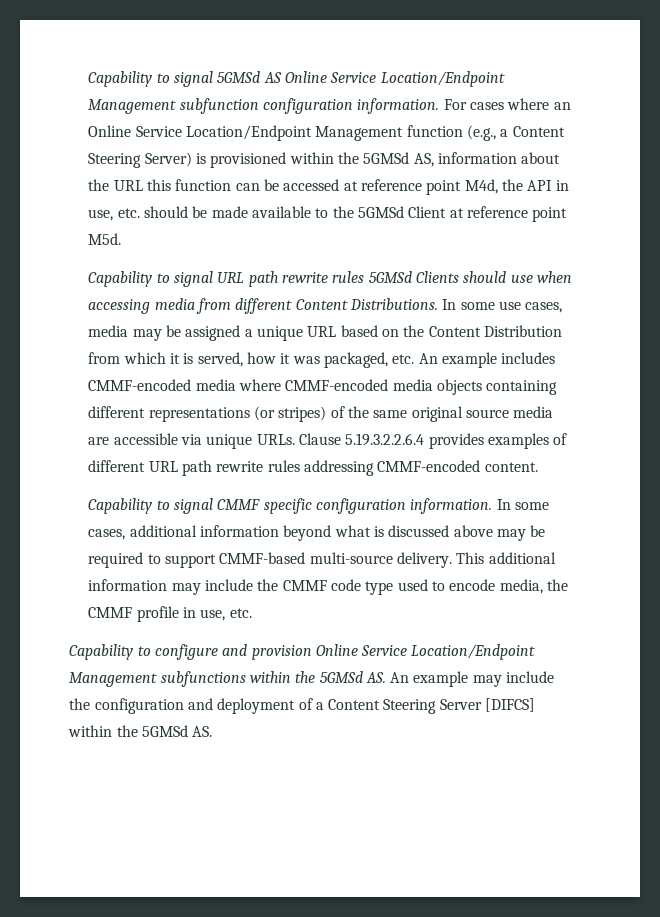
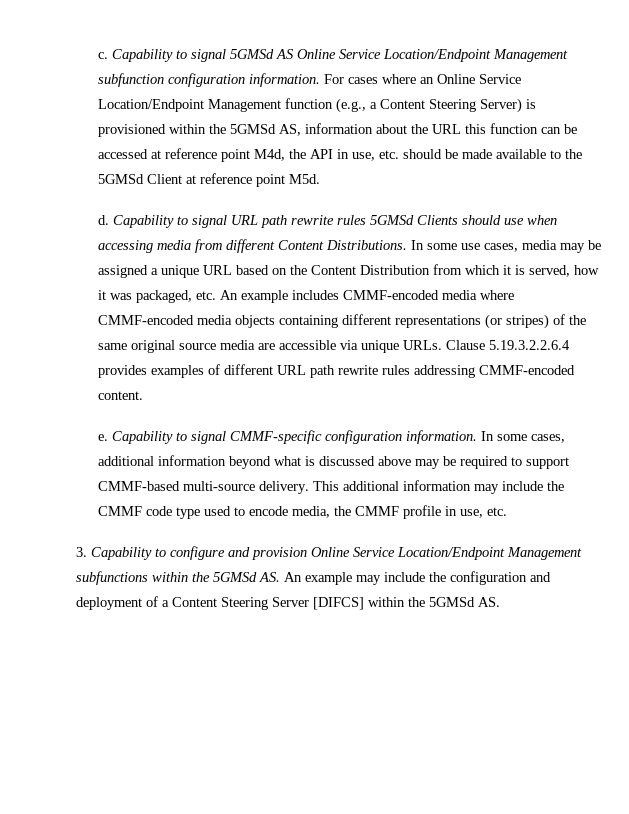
(88, 79) none -> [98,52,109,59] c.
(122, 239) none -> [98,215,110,225] d.
[88,498,312,514] Capability to signal CMMF specific -> [98,430,323,444] e. Capability to signal CMMF-specific
(252, 613) none -> [75,547,87,557] 3.

